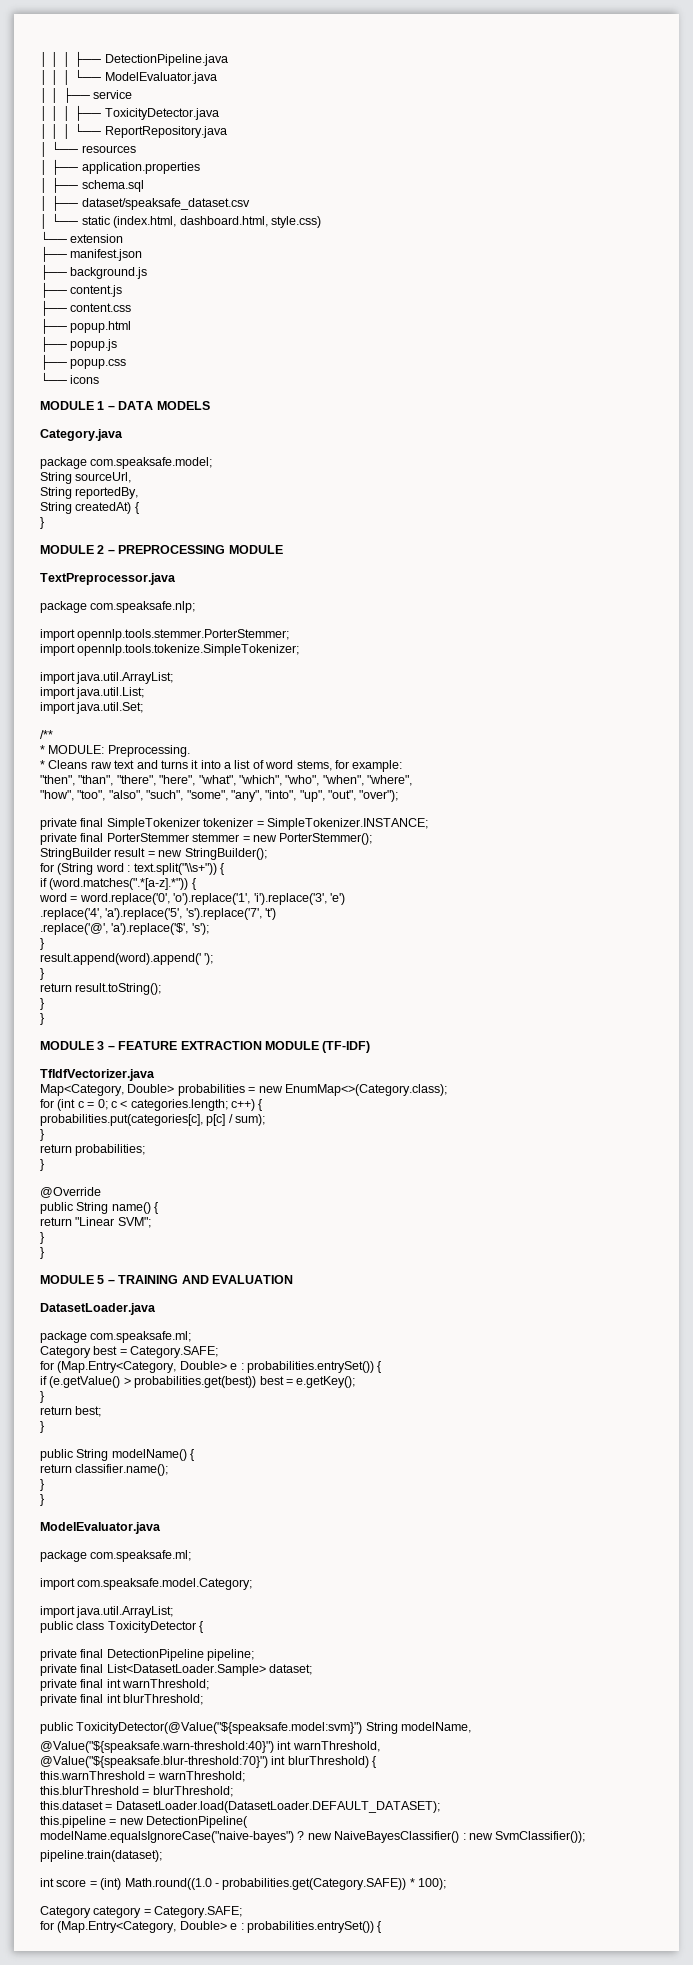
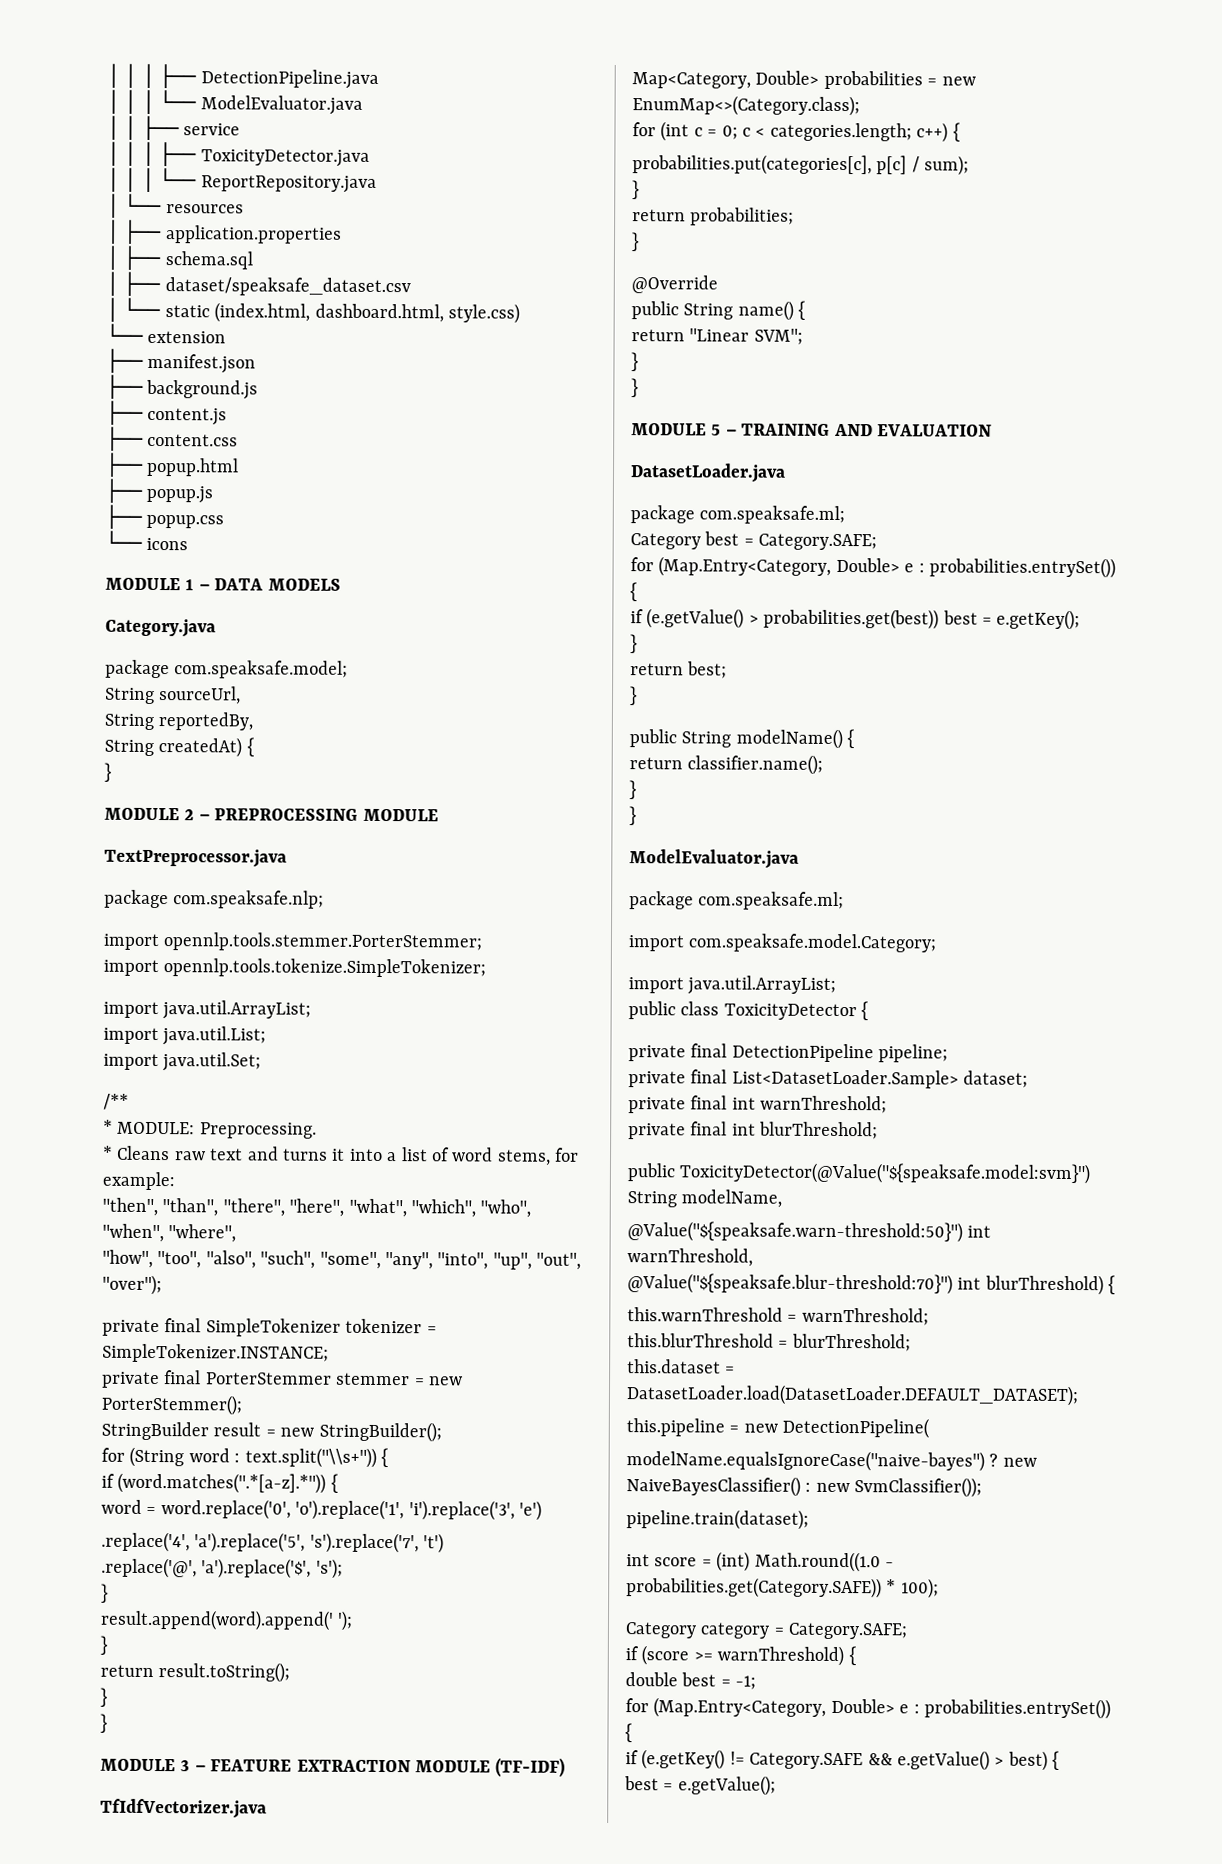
[40,1741,274,1753] @Value("${speaksafe.warn-threshold:40}") -> [627,1221,963,1243] @Value("${speaksafe.warn-threshold:50}")
[40,1921,382,1933] // for (Map.Entry<Category, Double> e : probabilities.entrySet()) { -> [625,1645,857,1667] [625,1672,757,1690] [625,1697,1111,1720] [625,1723,633,1743] [625,1749,1061,1771] [624,1775,776,1796] // if (score >= warnThreshold) { // double best = -1; // for (Map.Entry<Category, Double> e : probabilities.entrySet()) { // if (e.getKey() != Category.SAFE && e.getValue() > best) { // best = e.getValue();

